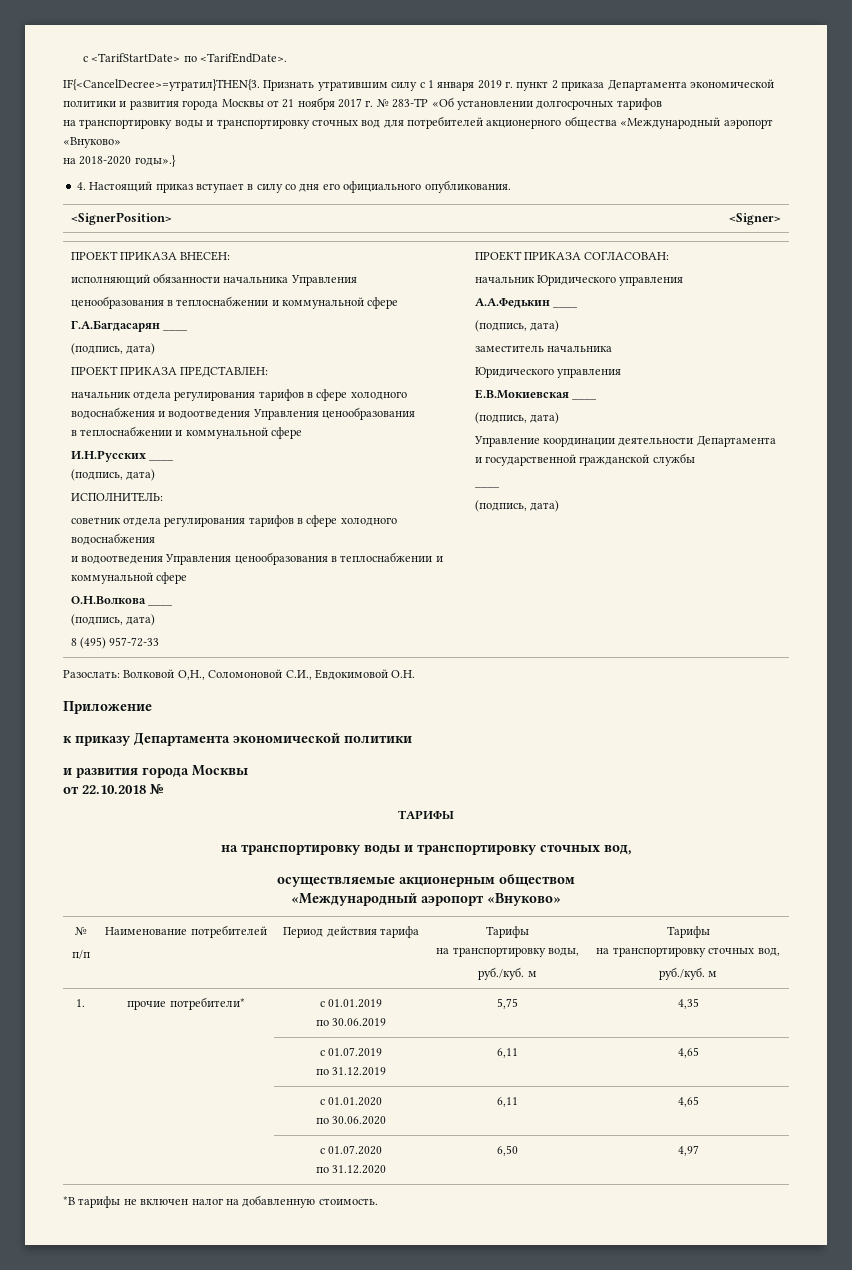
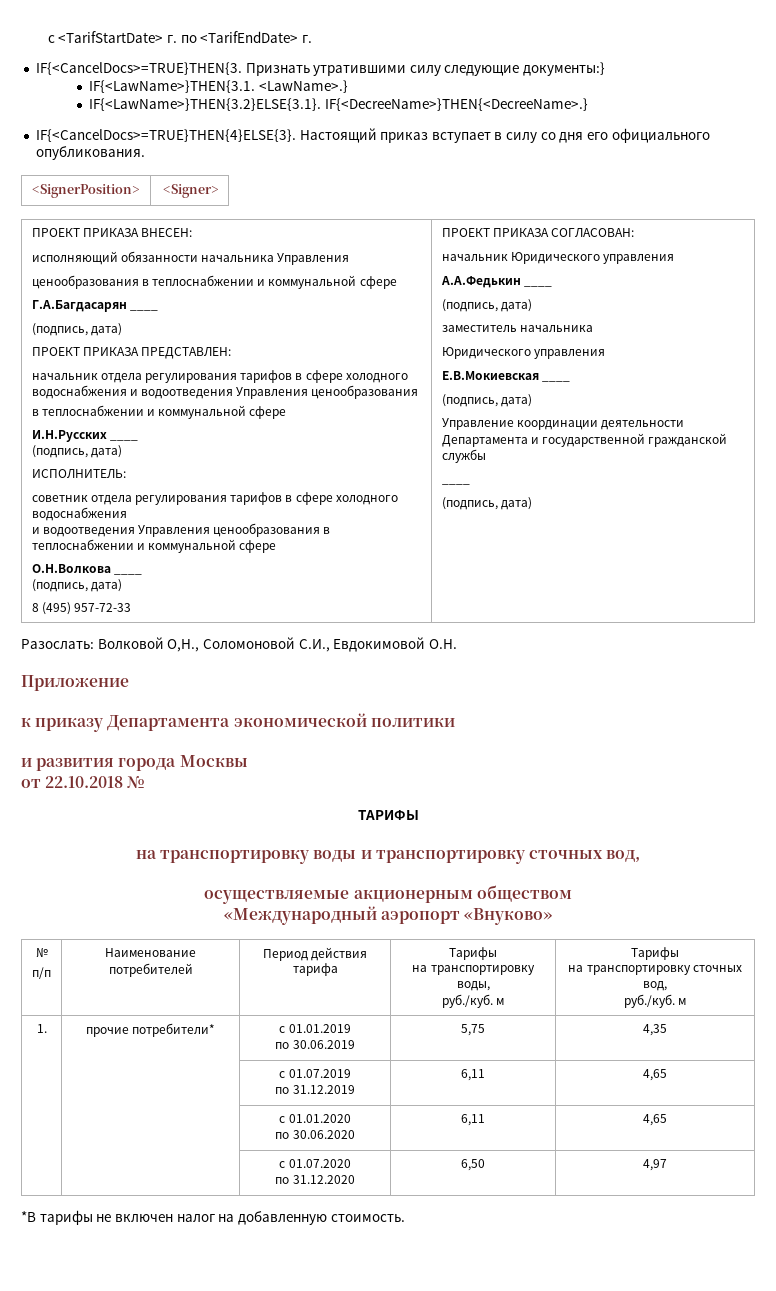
[183,53,287,63] [63,79,774,91] [63,97,662,110] [63,116,773,129] [63,137,121,148] [63,155,176,167] [76,182,86,190] по <TarifEndDate>. // IF{<CancelDecree>=утратил}THEN{3. Признать утратившим силу с 1 января 2019 г. пункт 2 приказа Департамента экономической политики и развития города Москвы от 21 ноября 2017 г. № 283-ТР «Об установлении долгосрочных тарифов // на транспортировку воды и транспортировку сточных вод для потребителей акционерного общества «Международный аэропорт «Внуково» // на 2018-2020 годы».} // 4. -> [167,31,312,43] [35,62,606,76] [89,80,348,93] [89,98,588,111] [35,129,296,142] г. по <TarifEndDate> г. // IF{<CancelDocs>=TRUE}THEN{3. Признать утратившими силу следующие документы:} // IF{<LawName>}THEN{3.1. <LawName>.} // IF{<LawName>}THEN{3.2}ELSE{3.1}. IF{<DecreeName>}THEN{<DecreeName>.} // IF{<CancelDocs>=TRUE}THEN{4}ELSE{3}.

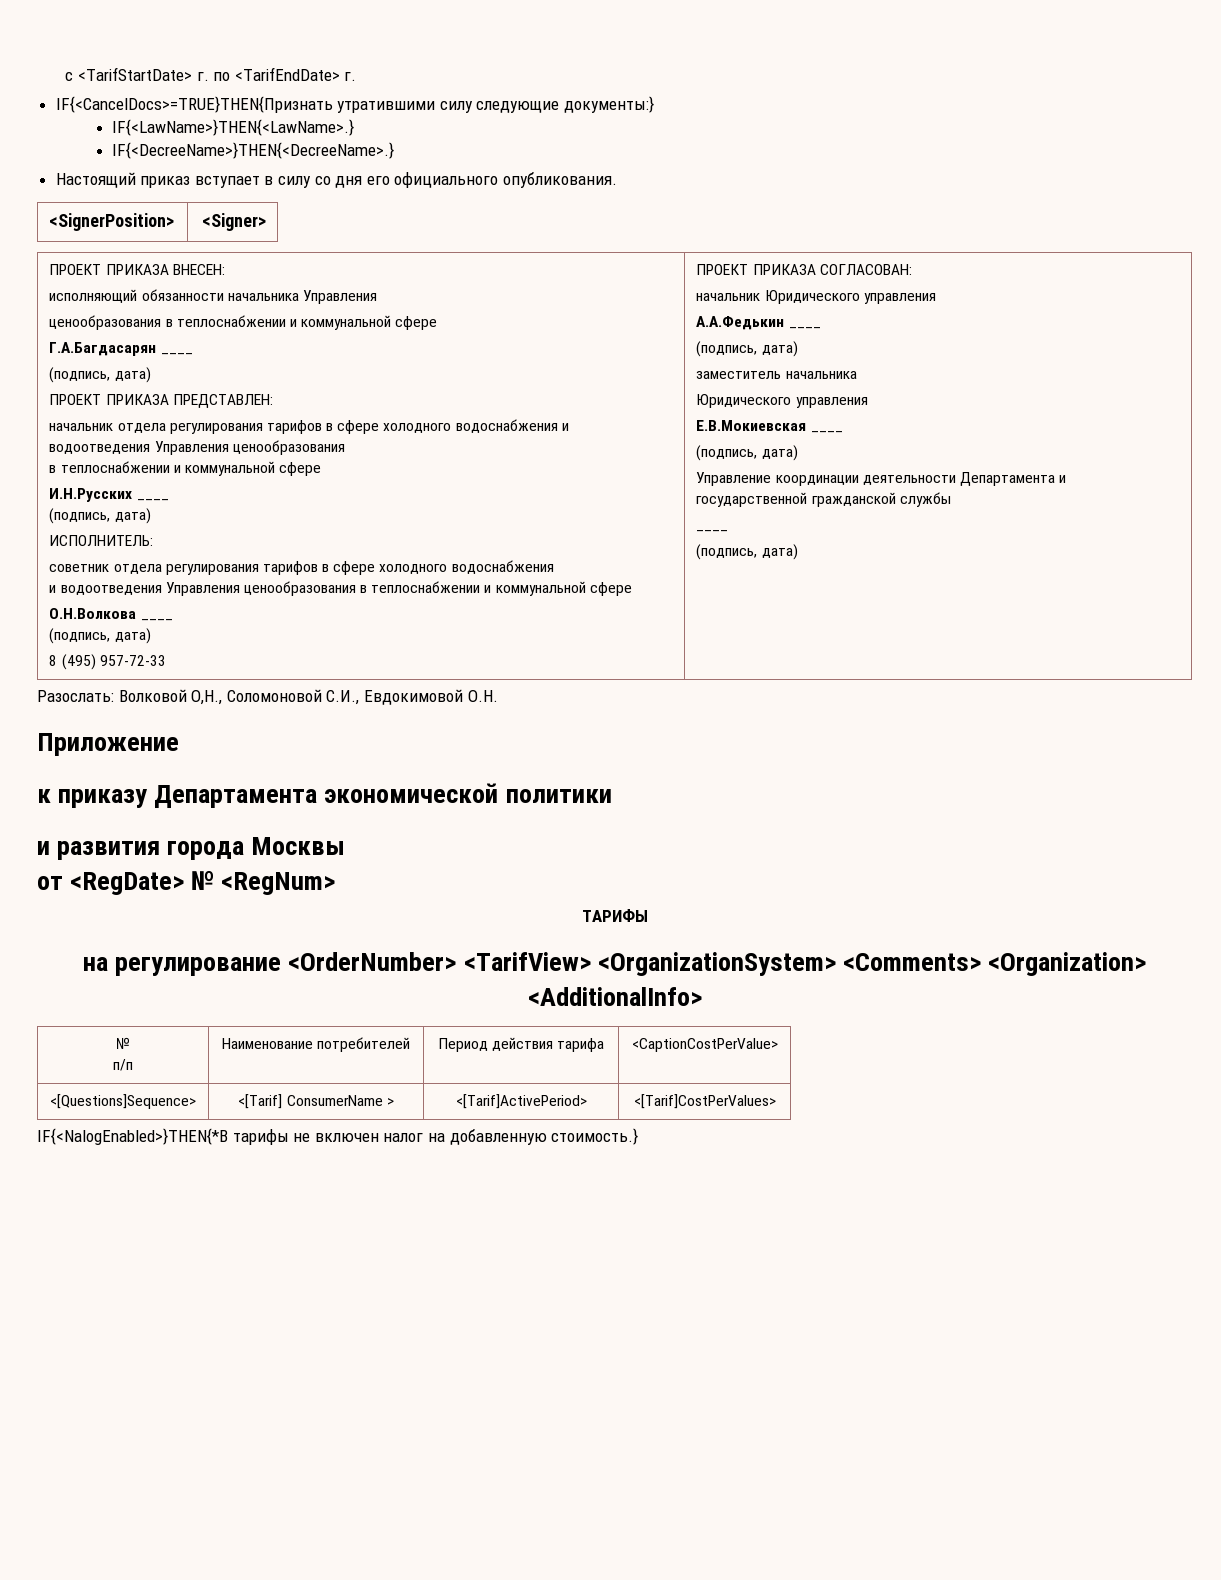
[35,62,310,76] IF{<CancelDocs>=TRUE}THEN{3. Признать -> [55,96,333,113] IF{<CancelDocs>=TRUE}THEN{Признать
[89,80,348,93] [89,98,322,111] IF{<LawName>}THEN{3.1. <LawName>.} // IF{<LawName>}THEN{3.2}ELSE{3.1}. -> [112,119,355,136] IF{<LawName>}THEN{<LawName>.} //
[35,129,296,142] IF{<CancelDocs>=TRUE}THEN{4}ELSE{3}. -> (395, 150) none
[45,776,146,788] 22.10.2018 № -> [70,870,336,895] <RegDate> № <RegNum>
[160,850,641,864] [204,885,572,904] [223,906,553,925] транспортировку воды и транспортировку сточных вод, // осуществляемые акционерным обществом // «Международный аэропорт «Внуково» -> [115,952,1146,976] [527,987,702,1006] регулирование <OrderNumber> <TarifView> <OrganizationSystem> <Comments> <Organization> <AdditionalInfo>
[449,947,497,960] [412,965,535,975] [456,981,490,991] [441,994,505,1008] [631,947,679,960] [568,965,742,975] [643,981,667,991] [623,994,687,1008] [36,1024,47,1033] [85,1023,216,1037] [279,1024,351,1033] [275,1040,355,1049] [461,1024,485,1036] [643,1024,667,1036] [279,1069,351,1078] [275,1085,355,1094] [461,1069,485,1081] [643,1069,667,1081] [279,1114,351,1123] [275,1130,355,1139] [461,1114,485,1126] [643,1114,667,1126] [279,1159,351,1168] [275,1175,355,1184] [461,1159,485,1171] [643,1159,667,1171] [21,1211,36,1222] Тарифы // на транспортировку воды, // руб./куб. м | Тарифы // на транспортировку сточных вод, // руб./куб. м // 1. | прочие потребители* | с 01.01.2019 // по 30.06.2019 | 5,75 | 4,35 // | | с 01.07.2019 // по 31.12.2019 | 6,11 | 4,65 // | | с 01.01.2020 // по 30.06.2020 | 6,11 | 4,65 // | | с 01.07.2020 // по 31.12.2020 | 6,50 | 4,97 // *В -> [631,1038,778,1052] [50,1094,196,1109] [238,1094,394,1109] [455,1094,587,1109] [633,1094,776,1109] [37,1128,228,1145] <CaptionCostPerValue> // <[Questions]Sequence> | <[Tarif] ConsumerName > | <[Tarif]ActivePeriod> | <[Tarif]CostPerValues> // IF{<NalogEnabled>}THEN{*В
[330,1214,405,1222] стоимость. -> [551,1128,639,1145] стоимость.}

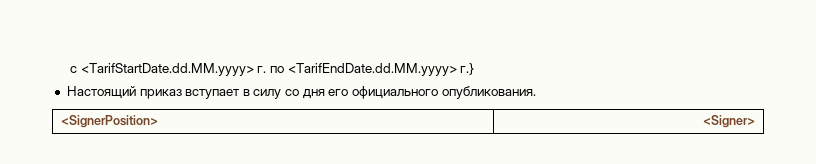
[77,67,192,81] <TarifStartDate> -> [80,63,254,76] <TarifStartDate.dd.MM.yyyy>
[234,67,357,81] [55,96,655,113] [112,119,355,136] [112,142,395,159] <TarifEndDate> г. // IF{<CancelDocs>=TRUE}THEN{Признать утратившими силу следующие документы:} // IF{<LawName>}THEN{<LawName>.} // IF{<DecreeName>}THEN{<DecreeName>.} -> [287,63,475,76] <TarifEndDate.dd.MM.yyyy> г.}
[49,264,225,275] [49,289,377,304] [49,315,438,330] [49,342,193,356] [49,367,151,383] [49,394,273,408] [49,419,569,434] [49,440,345,455] [49,461,322,476] [49,488,169,502] [49,508,151,524] [49,535,154,546] [49,560,554,575] [49,581,632,596] [49,608,137,619] [140,619,173,621] [49,628,151,644] [49,654,166,670] [696,264,912,275] [696,290,936,304] [696,316,821,330] [696,341,798,357] [696,371,857,379] [696,394,868,408] [696,420,807,431] [810,431,843,433] [696,445,798,461] [696,472,1067,486] [696,492,951,507] [696,530,729,532] [696,544,798,560] [37,689,498,705] [37,733,179,756] [37,783,612,809] [37,837,346,860] [37,870,336,895] [581,909,648,922] [83,952,1146,976] [527,987,702,1006] [116,1037,130,1049] [113,1059,133,1071] [221,1037,411,1052] [437,1037,605,1052] [631,1038,778,1052] [50,1094,196,1109] [238,1094,394,1109] [455,1094,587,1109] [633,1094,776,1109] [37,1128,639,1145] // ПРОЕКТ ПРИКАЗА ВНЕСЕН: // исполняющий обязанности начальника Управления // ценообразования в теплоснабжении и коммунальной сфере // Г.А.Багдасарян ____ // (подпись, дата) // ПРОЕКТ ПРИКАЗА ПРЕДСТАВЛЕН: // начальник отдела регулирования тарифов в сфере холодного водоснабжения и водоотведения Управления ценообразования // в теплоснабжении и коммунальной сфере // И.Н.Русских ____ // (подпись, дата) // ИСПОЛНИТЕЛЬ: // советник отдела регулирования тарифов в сфере холодного водоснабжения // и водоотведения Управления ценообразования в теплоснабжении и коммунальной сфере // О.Н.Волкова ____ // (подпись, дата) // 8 (495) 957-72-33 | ПРОЕКТ ПРИКАЗА СОГЛАСОВАН: // начальник Юридического управления // А.А.Федькин ____ // (подпись, дата) // заместитель начальника // Юридического управления // Е.В.Мокиевская ____ // (подпись, дата) // Управление координации деятельности Департамента и государственной гражданской службы // ____ // (подпись, дата) // Разослать: Волковой О,Н., Соломоновой С.И., Евдокимовой О.Н. // Приложение // к приказу Департамента экономической политики // и развития города Москвы // от <RegDate> № <RegNum> // ТАРИФЫ // на регулирование <OrderNumber> <TarifView> <OrganizationSystem> <Comments> <Organization> <AdditionalInfo> // № // п/п | Наименование потребителей | Период действия тарифа | <CaptionCostPerValue> // <[Questions]Sequence> | <[Tarif] ConsumerName > | <[Tarif]ActivePeriod> | <[Tarif]CostPerValues> // IF{<NalogEnabled>}THEN{*В тарифы не включен налог на добавленную стоимость.} -> (756, 121) none

